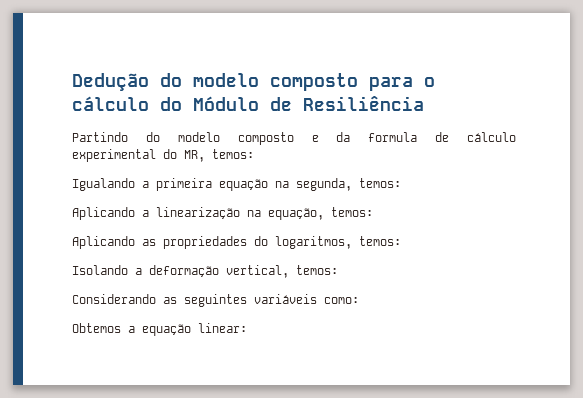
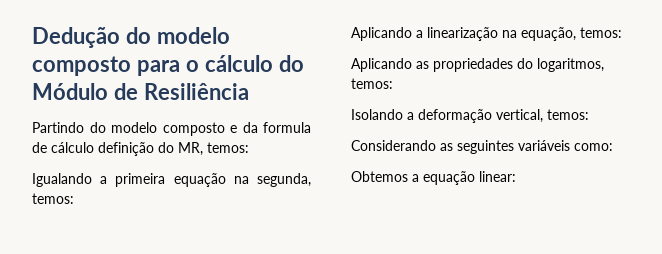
[72,149,156,162] experimental -> [98,142,154,156] definição

